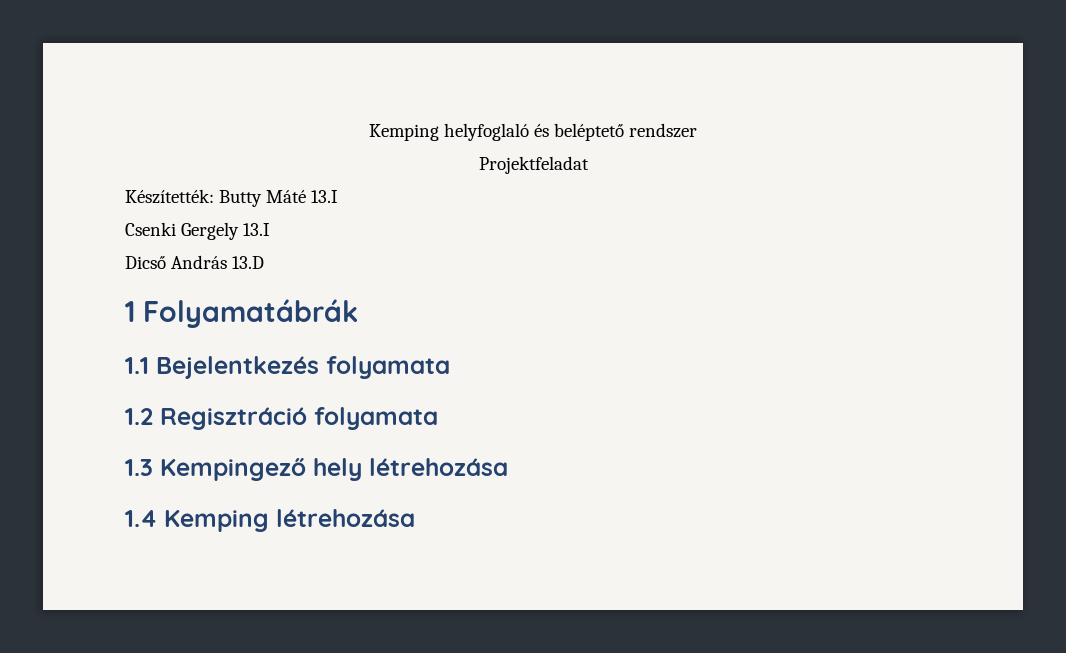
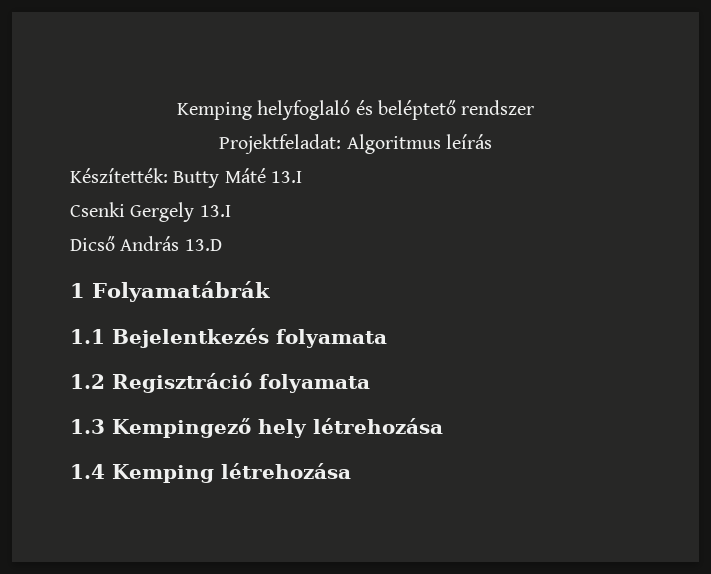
[478,156,589,174] Projektfeladat -> [219,134,492,154] Projektfeladat: Algoritmus leírás

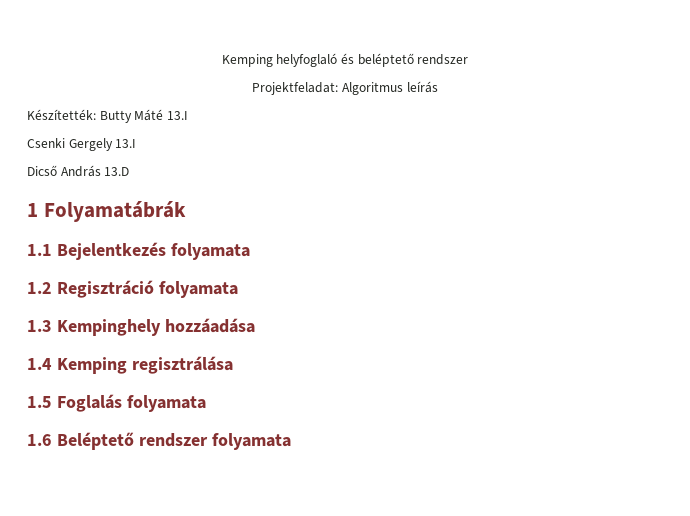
[112,418,443,438] Kempingező hely létrehozása -> [56,318,255,336] Kempinghely hozzáadása
[221,463,351,479] létrehozása -> [131,356,233,374] [27,394,206,412] [27,432,291,450] regisztrálása // 1.5 Foglalás folyamata // 1.6 Beléptető rendszer folyamata

